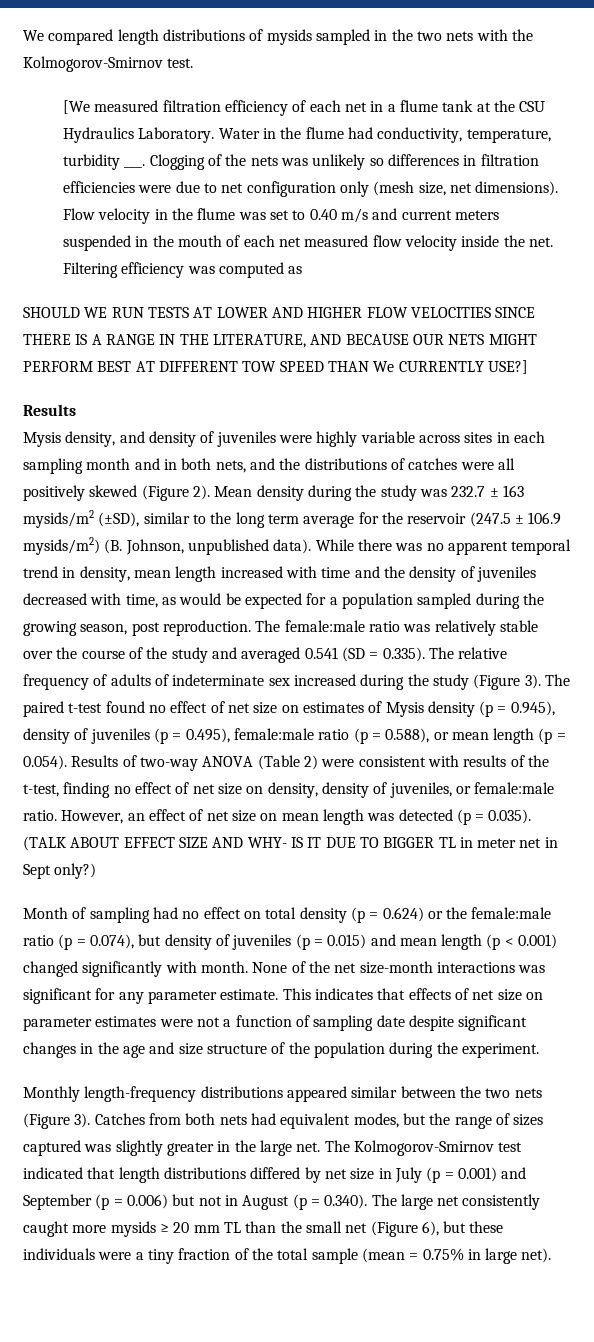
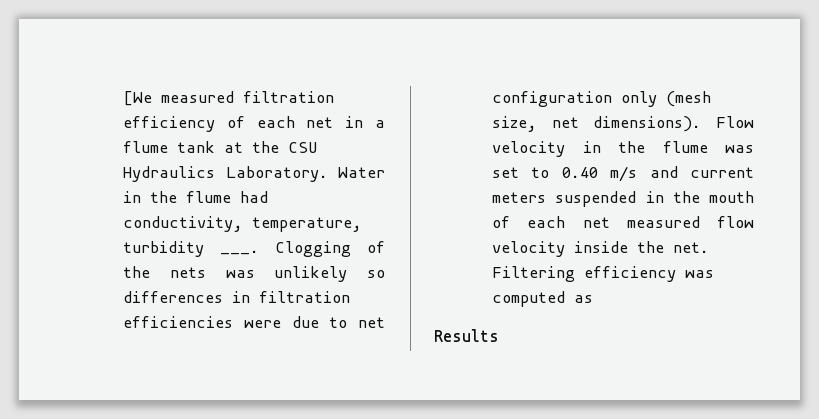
[23,29,533,45] [23,56,194,72] We compared length distributions of mysids sampled in the two nets with the Kolmogorov-Smirnov test. // -> (123, 98) none
[23,307,536,318] [23,334,537,348] [23,360,528,374] [23,404,76,416] [23,431,545,447] [23,458,515,474] [23,485,524,501] [23,510,562,528] [23,537,572,555] [23,566,536,582] [23,593,544,609] [23,620,538,636] [23,647,508,663] [23,674,570,690] [23,701,555,717] [23,728,566,744] [23,755,549,771] [23,782,555,798] [23,809,532,825] [23,836,558,851] [23,863,97,879] [23,907,552,923] [23,934,558,950] [23,961,546,977] [23,988,543,1004] [23,1015,528,1031] [23,1042,539,1058] [23,1086,542,1102] [23,1113,544,1129] [23,1140,523,1156] [23,1167,527,1183] [23,1194,541,1210] [23,1221,504,1237] [23,1248,552,1264] SHOULD WE RUN TESTS AT LOWER AND HIGHER FLOW VELOCITIES SINCE THERE IS A RANGE IN THE LITERATURE, AND BECAUSE OUR NETS MIGHT PERFORM BEST AT DIFFERENT TOW SPEED THAN We CURRENTLY USE?] // Results // Mysis density, and density of juveniles were highly variable across sites in each sampling month and in both nets, and the distributions of catches were all positively skewed (Figure 2). Mean density during the study was 232.7 ± 163 mysids/m2 (±SD), similar to the long term average for the reservoir (247.5 ± 106.9 mysids/m2) (B. Johnson, unpublished data). While there was no apparent temporal trend in density, mean length increased with time and the density of juveniles decreased with time, as would be expected for a population sampled during the growing season, post reproduction. The female:male ratio was relatively stable over the course of the study and averaged 0.541 (SD = 0.335). The relative frequency of adults of indeterminate sex increased during the study (Figure 3). The paired t-test found no effect of net size on estimates of Mysis density (p = 0.945), density of juveniles (p = 0.495), female:male ratio (p = 0.588), or mean length (p = 0.054). Results of two-way ANOVA (Table 2) were consistent with results of the t-test, finding no effect of net size on density, density of juveniles, or female:male ratio. However, an effect of net size on mean length was detected (p = 0.035). (TALK ABOUT EFFECT SIZE AND WHY- IS IT DUE TO BIGGER TL in meter net in Sept only?) // Month of sampling had no effect on total density (p = 0.624) or the female:male ratio (p = 0.074), but density of juveniles (p = 0.015) and mean length (p < 0.001) changed significantly with month. None of the net size-month interactions was significant for any parameter estimate. This indicates that effects of net size on parameter estimates were not a function of sampling date despite significant changes in the age and size structure of the population during the experiment. // Monthly length-frequency distributions appeared similar between the two nets (Figure 3). Catches from both nets had equivalent modes, but the range of sizes captured was slightly greater in the large net. The Kolmogorov-Smirnov test indicated that length distributions differed by net size in July (p = 0.001) and September (p = 0.006) but not in August (p = 0.340). The large net consistently caught more mysids ≥ 20 mm TL than the small net (Figure 6), but these individuals were a tiny fraction of the total sample (mean = 0.75% in large net). -> [434,329,499,342] Results

